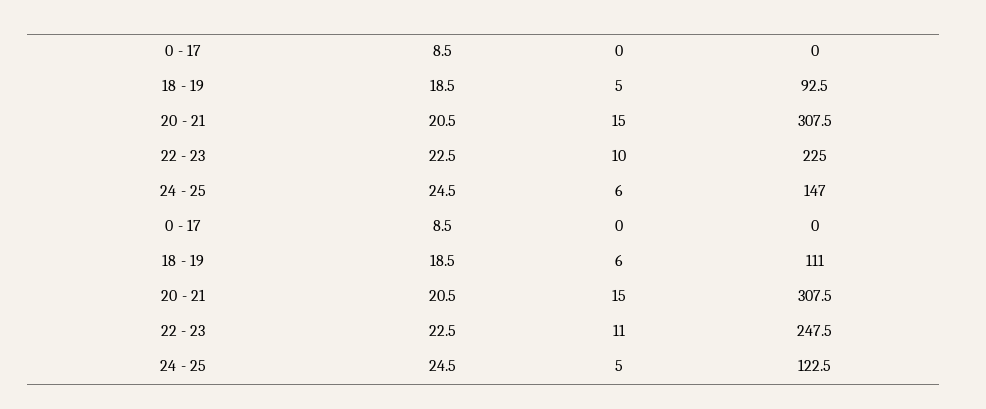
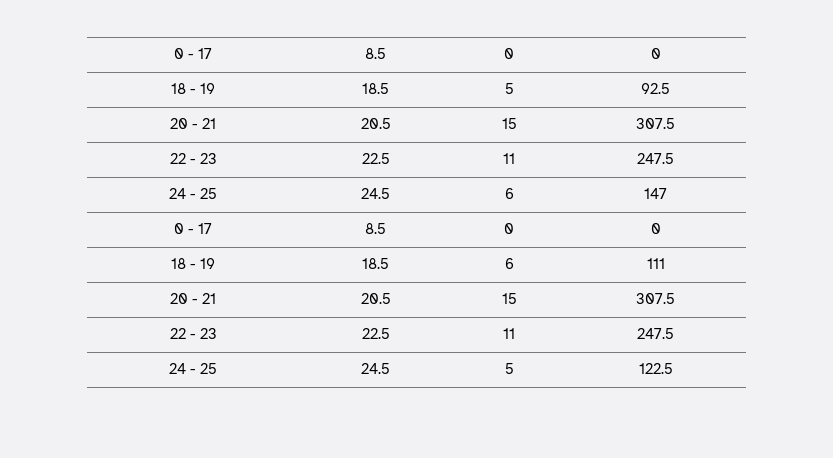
[611,149,626,161] [802,150,827,161] 10 | 225 -> [503,153,515,164] [637,153,674,164] 11 | 247.5

